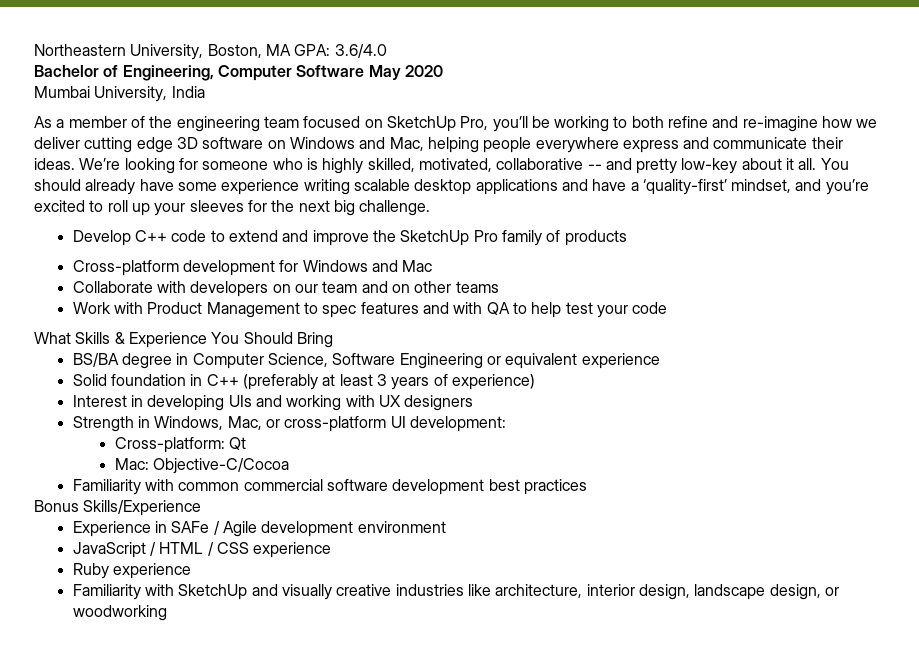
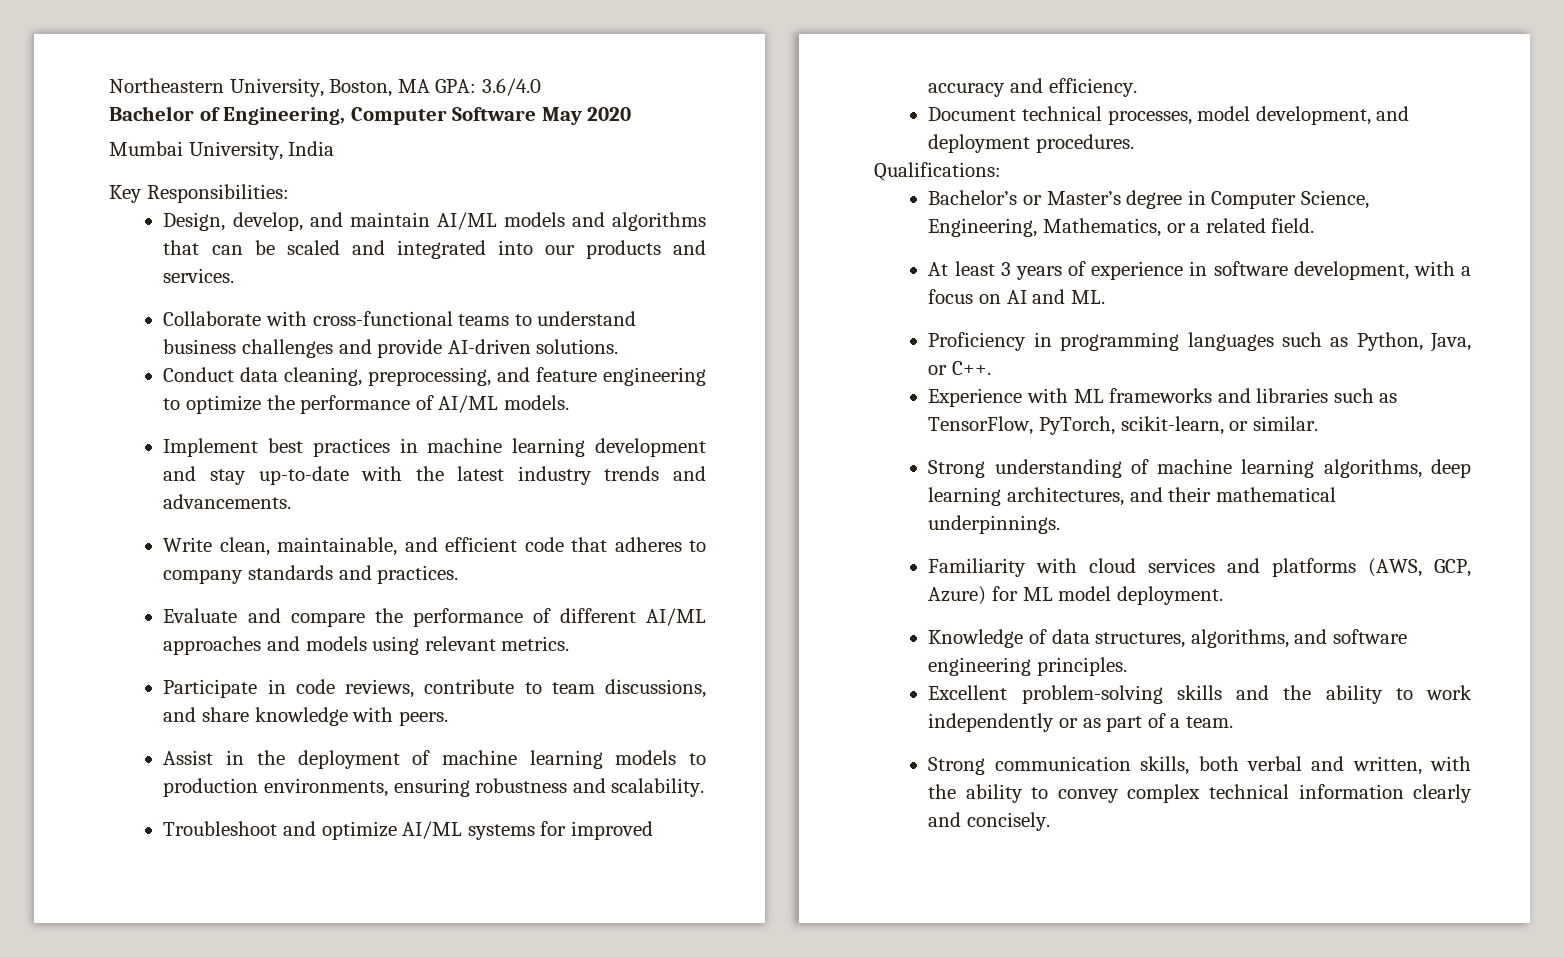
[34,116,878,132] [34,137,843,153] [34,158,849,174] [34,179,869,195] [34,200,431,216] [72,230,627,246] [72,260,433,276] [72,281,499,297] [72,302,668,318] [34,332,333,348] [72,353,660,369] [72,374,535,390] [72,395,474,411] [72,416,506,432] [114,437,247,453] [114,458,290,474] [72,479,587,495] [34,500,202,516] [72,521,446,537] [72,542,332,558] [72,563,192,579] [72,584,839,600] [72,605,167,621] As a member of the engineering team focused on SketchUp Pro, you’ll be working to both refine and re-imagine how we deliver cutting edge 3D software on Windows and Mac, helping people everywhere express and communicate their ideas. We’re looking for someone who is highly skilled, motivated, collaborative -- and pretty low-key about it all. You should already have some experience writing scalable desktop applications and have a ‘quality-first’ mindset, and you’re excited to roll up your sleeves for the next big challenge. // Develop C++ code to extend and improve the SketchUp Pro family of products // Cross-platform development for Windows and Mac // Collaborate with developers on our team and on other teams // Work with Product Management to spec features and with QA to help test your code // What Skills & Experience You Should Bring // BS/BA degree in Computer Science, Software Engineering or equivalent experience // Solid foundation in C++ (preferably at least 3 years of experience) // Interest in developing UIs and working with UX designers // Strength in Windows, Mac, or cross-platform UI development: // Cross-platform: Qt // Mac: Objective-C/Cocoa // Familiarity with common commercial software development best practices // Bonus Skills/Experience // Experience in SAFe / Agile development environment // JavaScript / HTML / CSS experience // Ruby experience // Familiarity with SketchUp and visually creative industries like architecture, interior design, landscape design, or woodworking -> [109,184,289,203] [163,212,706,231] [163,240,706,259] [163,268,235,283] [163,311,637,326] [163,339,619,358] [163,367,706,386] [163,395,569,414] [163,438,706,457] [163,466,707,485] [163,494,292,509] [163,537,707,556] [163,565,459,584] [163,608,706,627] [163,636,570,655] [163,679,706,698] [163,707,448,726] [163,750,707,769] [163,778,705,797] [163,821,653,840] [928,78,1137,97] [928,106,1410,125] [928,134,1134,153] [874,162,1001,181] [928,190,1369,209] [928,218,1315,237] [928,261,1471,280] [928,289,1105,304] [928,332,1471,352] [928,361,991,375] [928,388,1398,407] [928,416,1318,435] [928,459,1471,478] [928,487,1336,506] [928,515,1061,534] [928,558,1471,577] [928,586,1223,605] [928,629,1407,648] [928,657,1127,676] [928,685,1472,704] [928,713,1233,732] [928,756,1471,775] [928,784,1472,803] [928,812,1050,831] Key Responsibilities: // Design, develop, and maintain AI/ML models and algorithms that can be scaled and integrated into our products and services. // Collaborate with cross-functional teams to understand business challenges and provide AI-driven solutions. // Conduct data cleaning, preprocessing, and feature engineering to optimize the performance of AI/ML models. // Implement best practices in machine learning development and stay up-to-date with the latest industry trends and advancements. // Write clean, maintainable, and efficient code that adheres to company standards and practices. // Evaluate and compare the performance of different AI/ML approaches and models using relevant metrics. // Participate in code reviews, contribute to team discussions, and share knowledge with peers. // Assist in the deployment of machine learning models to production environments, ensuring robustness and scalability. // Troubleshoot and optimize AI/ML systems for improved accuracy and efficiency. // Document technical processes, model development, and deployment procedures. // Qualifications: // Bachelor’s or Master’s degree in Computer Science, Engineering, Mathematics, or a related field. // At least 3 years of experience in software development, with a focus on AI and ML. // Proficiency in programming languages such as Python, Java, or C++. // Experience with ML frameworks and libraries such as TensorFlow, PyTorch, scikit-learn, or similar. // Strong understanding of machine learning algorithms, deep learning architectures, and their mathematical underpinnings. // Familiarity with cloud services and platforms (AWS, GCP, Azure) for ML model deployment. // Knowledge of data structures, algorithms, and software engineering principles. // Excellent problem-solving skills and the ability to work independently or as part of a team. // Strong communication skills, both verbal and written, with the ability to convey complex technical information clearly and concisely.

